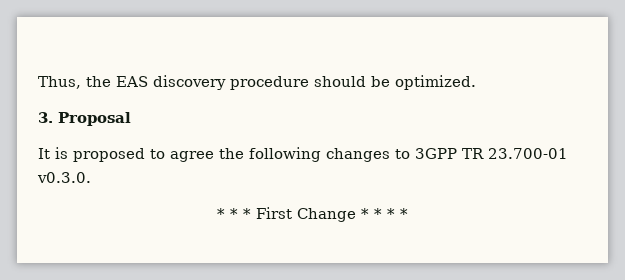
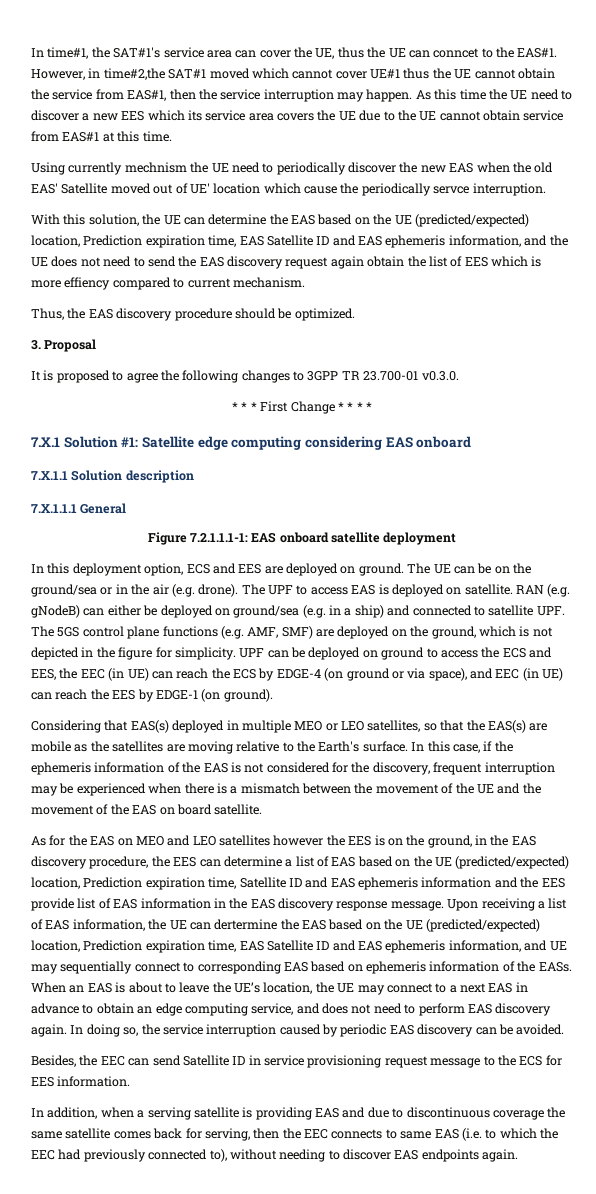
(38, 82) none -> [31,47,558,59] [31,68,555,80] [31,89,572,102] [31,110,564,121] [31,131,172,142] [31,162,554,175] [31,183,546,196] [31,214,529,227] [31,235,568,248] [31,256,542,269] [31,277,305,290] In time#1, the SAT#1's service area can cover the UE, thus the UE can conncet to the EAS#1. However, in time#2,the SAT#1 moved which cannot cover UE#1 thus the UE cannot obtain the service from EAS#1, then the service interruption may happen. As this time the UE need to discover a new EES which its service area covers the UE due to the UE cannot obtain service from EAS#1 at this time. // Using currently mechnism the UE need to periodically discover the new EAS when the old EAS' Satellite moved out of UE' location which cause the periodically servce interruption. // With this solution, the UE can determine the EAS based on the UE (predicted/expected) location, Prediction expiration time, EAS Satellite ID and EAS ephemeris information, and the UE does not need to send the EAS discovery request again obtain the list of EES which is more effiency compared to current mechanism. //
(408, 213) none -> [31,436,472,450] [31,470,194,483] [31,503,127,514] [147,532,457,545] [31,563,531,576] [31,584,571,597] [31,605,565,618] [31,626,553,639] [31,647,552,660] [31,668,564,681] [31,689,273,702] [31,720,548,733] [31,741,513,754] [31,762,555,775] [31,783,541,796] [31,804,263,815] [31,835,536,848] [31,856,570,869] [31,877,565,890] [31,898,568,911] [31,919,540,932] [31,940,567,953] [31,961,572,974] [31,982,528,995] [31,1003,552,1016] [31,1024,565,1037] [31,1055,562,1068] [31,1076,131,1087] [31,1107,566,1120] [31,1128,558,1141] [31,1149,519,1162] // 7.X.1 Solution #1: Satellite edge computing considering EAS onboard // 7.X.1.1 Solution description // 7.X.1.1.1 General // Figure 7.2.1.1.1-1: EAS onboard satellite deployment // In this deployment option, ECS and EES are deployed on ground. The UE can be on the ground/sea or in the air (e.g. drone). The UPF to access EAS is deployed on satellite. RAN (e.g. gNodeB) can either be deployed on ground/sea (e.g. in a ship) and connected to satellite UPF. The 5GS control plane functions (e.g. AMF, SMF) are deployed on the ground, which is not depicted in the figure for simplicity. UPF can be deployed on ground to access the ECS and EES, the EEC (in UE) can reach the ECS by EDGE-4 (on ground or via space), and EEC (in UE) can reach the EES by EDGE-1 (on ground). // Considering that EAS(s) deployed in multiple MEO or LEO satellites, so that the EAS(s) are mobile as the satellites are moving relative to the Earth's surface. In this case, if the ephemeris information of the EAS is not considered for the discovery, frequent interruption may be experienced when there is a mismatch between the movement of the UE and the movement of the EAS on board satellite. // As for the EAS on MEO and LEO satellites however the EES is on the ground, in the EAS discovery procedure, the EES can determine a list of EAS based on the UE (predicted/expected) location, Prediction expiration time, Satellite ID and EAS ephemeris information and the EES provide list of EAS information in the EAS discovery response message. Upon receiving a list of EAS information, the UE can dertermine the EAS based on the UE (predicted/expected) location, Prediction expiration time, EAS Satellite ID and EAS ephemeris information, and UE may sequentially connect to corresponding EAS based on ephemeris information of the EASs. When an EAS is about to leave the UE’s location, the UE may connect to a next EAS in advance to obtain an edge computing service, and does not need to perform EAS discovery again. In doing so, the service interruption caused by periodic EAS discovery can be avoided. // Besides, the EEC can send Satellite ID in service provisioning request message to the ECS for EES information. // In addition, when a serving satellite is providing EAS and due to discontinuous coverage the same satellite comes back for serving, then the EEC connects to same EAS (i.e. to which the EEC had previously connected to), without needing to discover EAS endpoints again.

